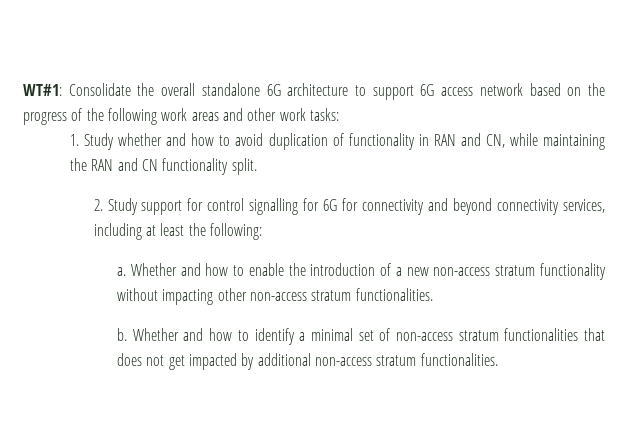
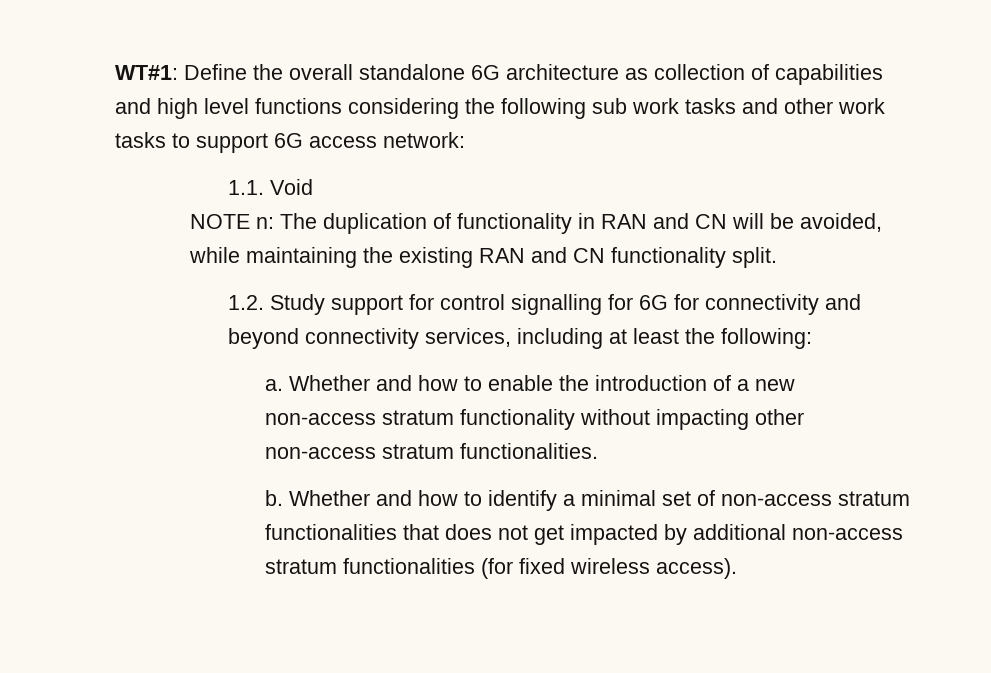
[68,83,131,96] Consolidate -> [184,64,247,80] Define
[355,83,605,100] [23,108,339,125] [70,133,264,150] to support 6G access network based on the progress of the following work areas and other work tasks: // 1. Study whether and how to avoid -> [625,64,883,85] [115,98,885,119] [115,132,465,153] [227,179,313,195] [189,213,317,229] as collection of capabilities and high level functions considering the following sub work tasks and other work tasks to support 6G access network: // 1.1. Void // NOTE n: The
[485,134,505,148] CN, -> [694,213,882,232] CN will be avoided,
(88, 164) none -> [398,247,473,268] existing
[93,199,103,211] 2. -> [227,295,264,310] 1.2.
[420,353,498,366] functionalities. -> [342,558,737,579] functionalities (for fixed wireless access).

